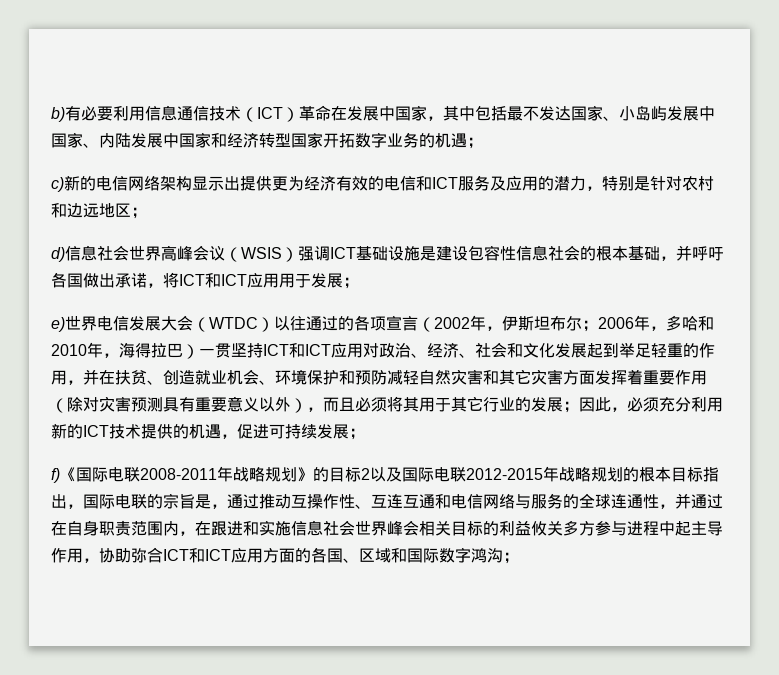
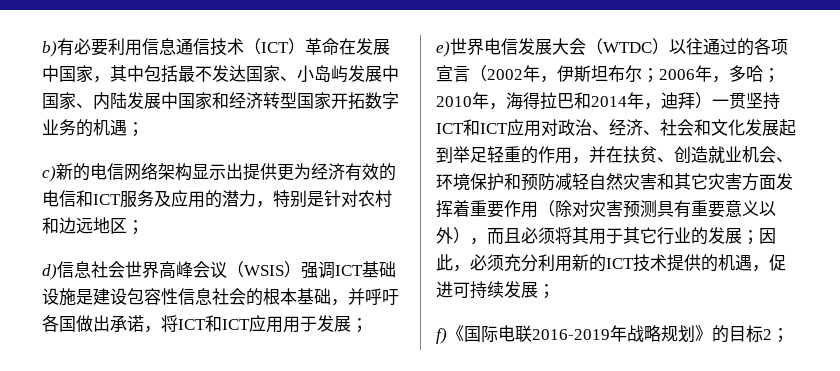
[698,316,714,331] 和 -> [763,68,780,83] ；
(183, 350) none -> [574,92,695,110] 和2014年，迪拜
[140,468,217,480] 2008-2011 -> [532,329,610,340] 2016-2019
[370,466,719,482] [51,493,723,509] [51,520,723,536] [51,547,503,563] 以及国际电联2012-2015年战略规划的根本目标指出，国际电联的宗旨是，通过推动互操作性、互连互通和电信网络与服务的全球连通性，并通过在自身职责范围内，在跟进和实施信息社会世界峰会相关目标的利益攸关多方参与进程中起主导作用，协助弥合ICT和ICT应用方面的各国、区域和国际数字鸿沟 -> (772, 334) none

